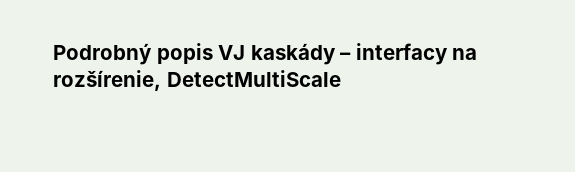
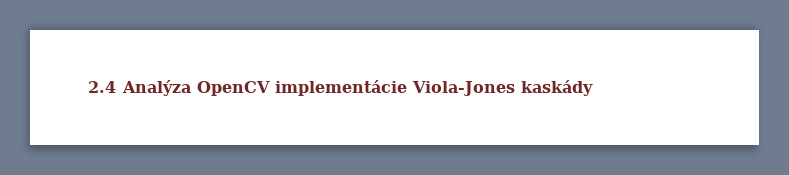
[53,43,478,65] [53,70,341,91] Podrobný popis VJ kaskády – interfacy na rozšírenie, DetectMultiScale -> [88,80,593,96] 2.4 Analýza OpenCV implementácie Viola-Jones kaskády

